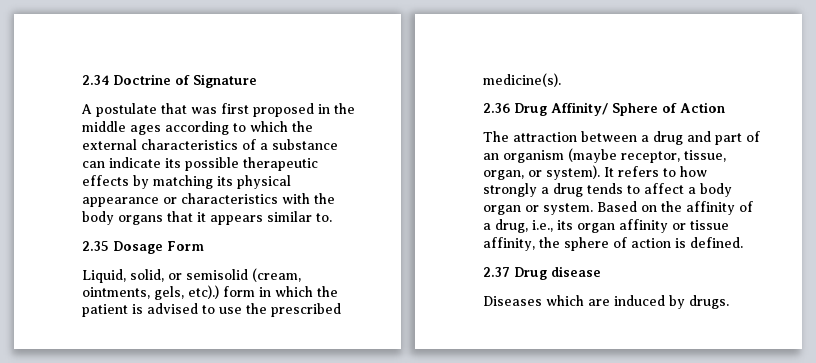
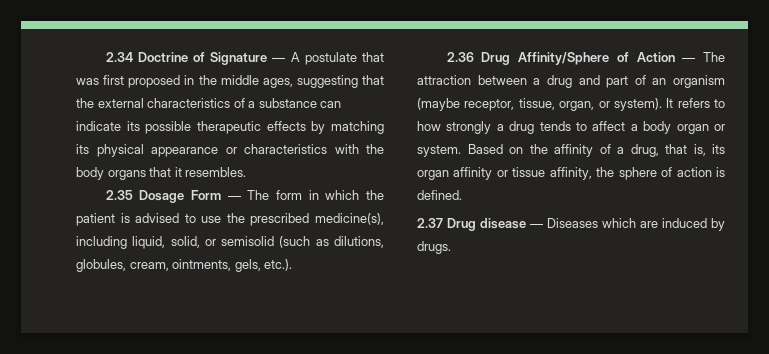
(257, 81) // -> [272,57,286,62] —
[130,121,288,135] ages according to which -> [262,75,384,88] ages, suggesting that
[210,211,332,225] appears similar to. -> [185,167,247,177] resembles.
[82,268,301,283] [82,285,219,300] // Liquid, solid, or semisolid (cream, ointments, gels, etc).) -> [227,190,270,200] — The
[483,73,561,87] medicine(s). -> [315,213,384,225] [76,236,384,249] [76,259,293,272] medicine(s), including liquid, solid, or semisolid (such as dilutions, globules, cream, ointments, gels, etc.).
[551,102,658,116] Affinity/ Sphere -> [518,52,610,65] Affinity/Sphere
(725, 107) // -> [682,57,696,62] —
[532,220,553,232] i.e., -> [665,144,706,156] that is,
(601, 271) // -> [530,223,543,228] —

